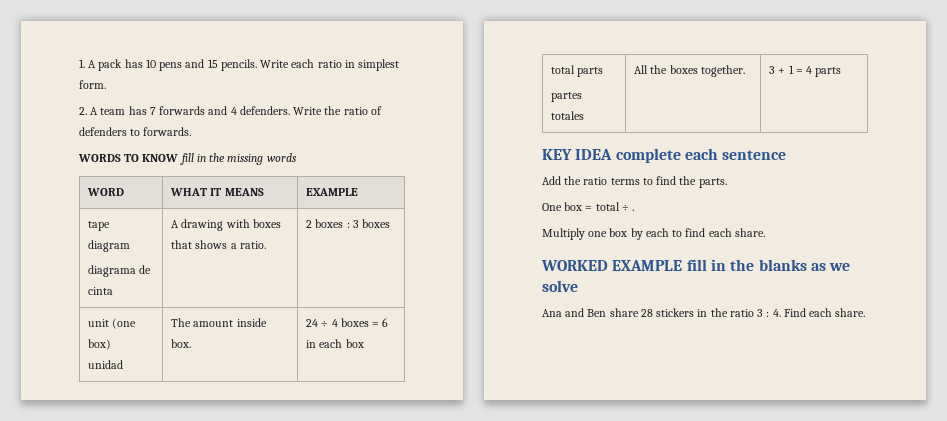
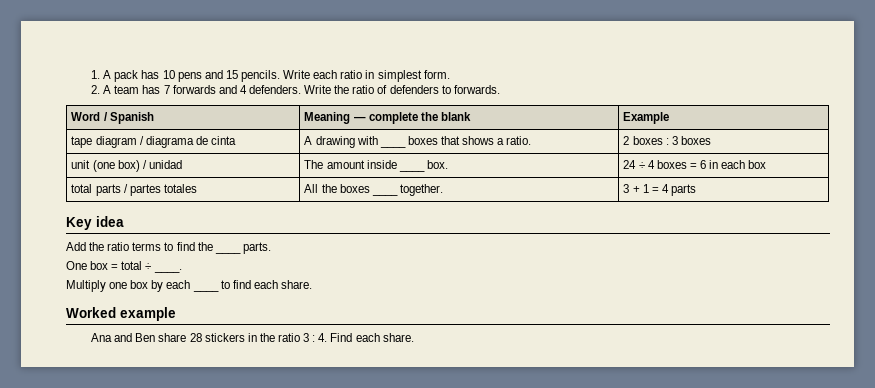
[78,153,297,165] [87,188,125,196] [170,188,264,196] [306,188,359,196] // WORDS TO KNOW fill in the missing words // WORD | WHAT IT MEANS | EXAMPLE -> [71,112,154,124] [304,112,471,124] [623,112,670,124] // Word / Spanish | Meaning — complete the blank | Example
(131, 246) // -> [139,136,144,145] /
(250, 223) none -> [379,145,406,148] ____
(112, 344) // -> [142,160,147,169] /
(267, 322) none -> [398,169,425,172] ____
(604, 72) // -> [123,184,128,193] /
(698, 69) none -> [371,193,398,196] ____
[542,148,787,163] KEY IDEA complete each sentence -> [66,216,124,230] Key idea
(697, 180) none -> [214,251,241,254] ____
[632,209,635,211] . -> [153,269,182,273] ____.
(669, 232) none -> [192,289,219,292] ____
[541,259,851,271] [542,280,578,292] WORKED EXAMPLE fill in the blanks as we solve -> [66,307,176,321] Worked example

